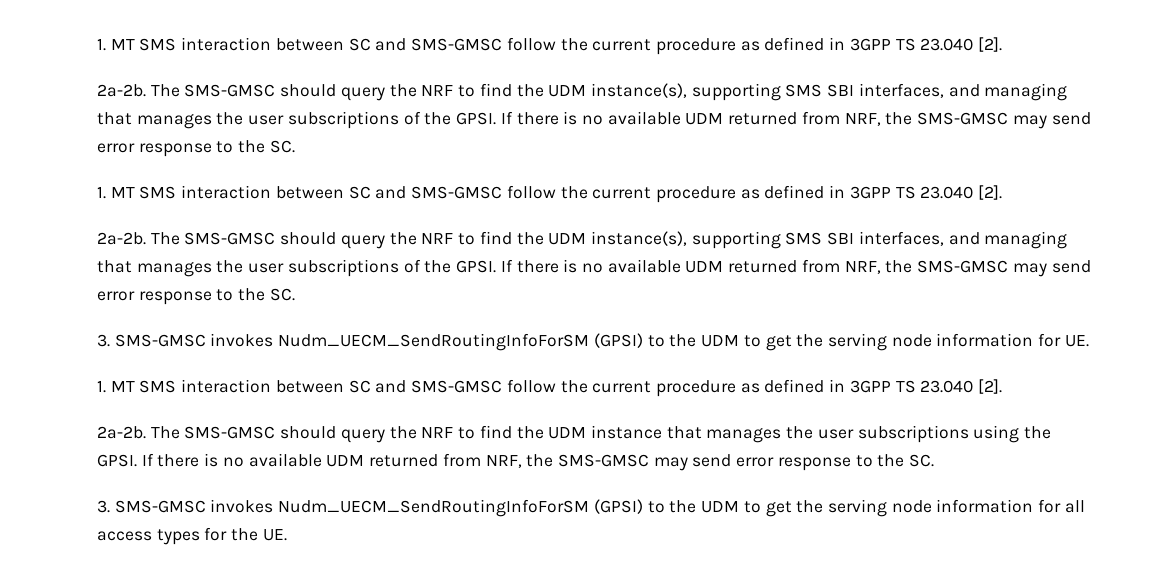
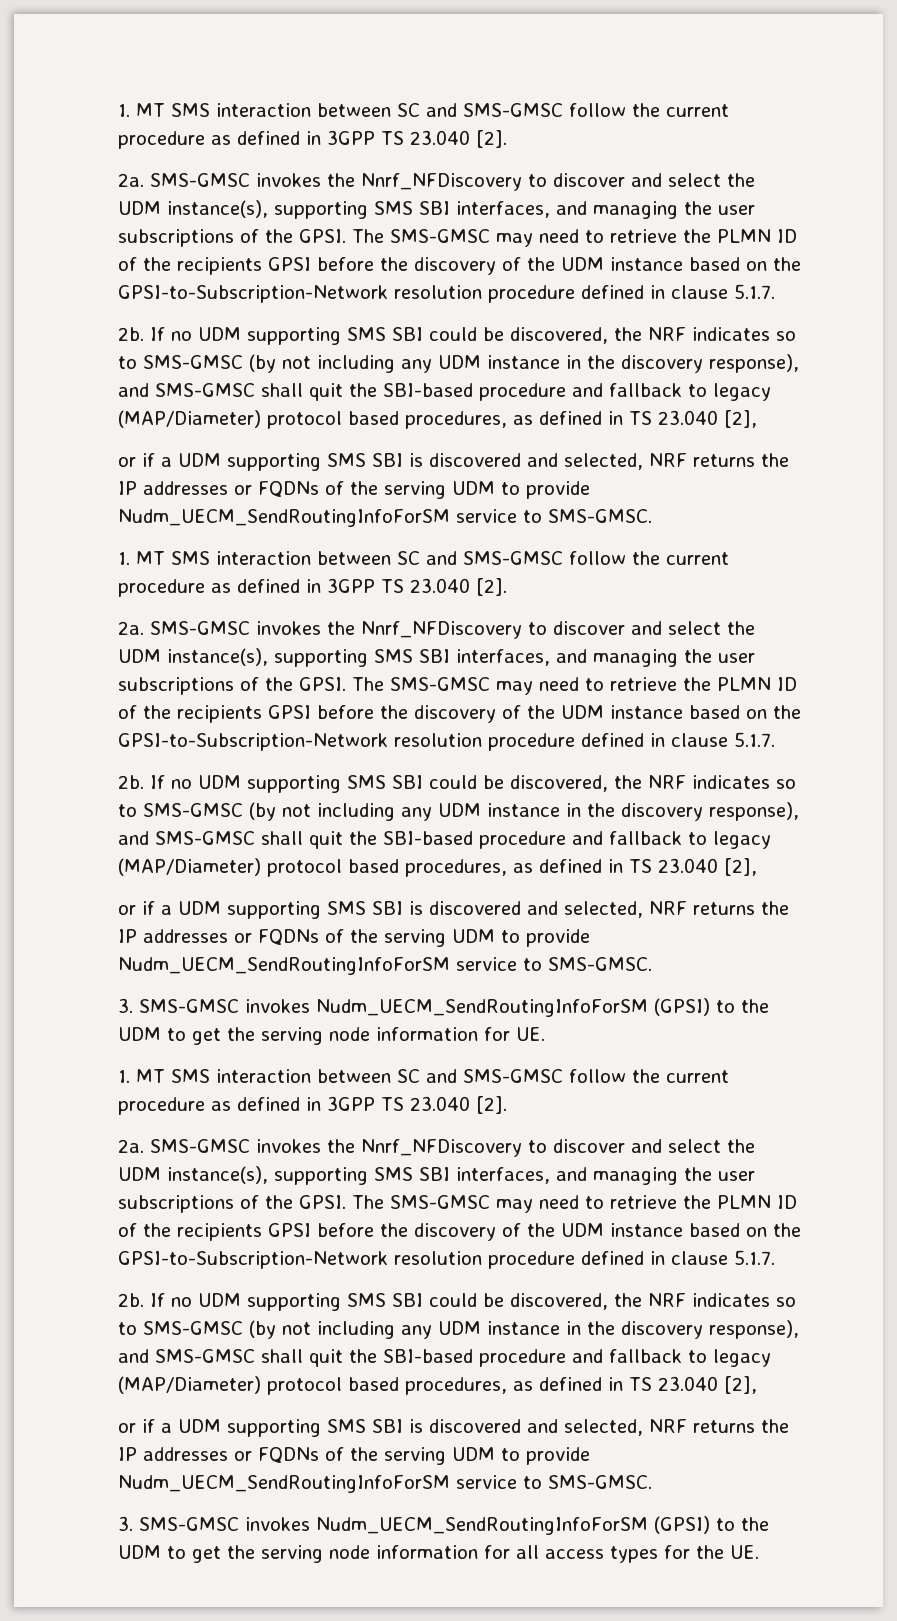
[97,83,1068,101] [97,111,1091,129] [97,140,295,157] 2a-2b. The SMS-GMSC should query the NRF to find the UDM instance(s), supporting SMS SBI interfaces, and managing that manages the user subscriptions of the GPSI. If there is no available UDM returned from NRF, the SMS-GMSC may send error response to the SC. -> [118,173,756,191] [118,200,756,219] [118,229,798,247] [118,257,802,275] [118,284,776,303] [118,327,797,345] [118,354,800,373] [118,383,772,401] [118,410,758,429] [118,453,790,471] [118,481,591,499] [118,509,653,527] 2a. SMS-GMSC invokes the Nnrf_NFDiscovery to discover and select the UDM instance(s), supporting SMS SBI interfaces, and managing the user subscriptions of the GPSI. The SMS-GMSC may need to retrieve the PLMN ID of the recipients GPSI before the discovery of the UDM instance based on the GPSI-to-Subscription-Network resolution procedure defined in clause 5.1.7. // 2b. If no UDM supporting SMS SBI could be discovered, the NRF indicates so to SMS-GMSC (by not including any UDM instance in the discovery response), and SMS-GMSC shall quit the SBI-based procedure and fallback to legacy (MAP/Diameter) protocol based procedures, as defined in TS 23.040 [2], // or if a UDM supporting SMS SBI is discovered and selected, NRF returns the IP addresses or FQDNs of the serving UDM to provide Nudm_UECM_SendRoutingInfoForSM service to SMS-GMSC.
[97,231,1068,249] [97,259,1091,277] [97,288,295,305] 2a-2b. The SMS-GMSC should query the NRF to find the UDM instance(s), supporting SMS SBI interfaces, and managing that manages the user subscriptions of the GPSI. If there is no available UDM returned from NRF, the SMS-GMSC may send error response to the SC. -> [118,621,756,639] [118,648,756,667] [118,677,798,695] [118,705,802,723] [118,732,776,751] [118,775,797,793] [118,802,800,821] [118,831,772,849] [118,858,758,877] [118,901,790,919] [118,929,591,947] [118,957,653,975] 2a. SMS-GMSC invokes the Nnrf_NFDiscovery to discover and select the UDM instance(s), supporting SMS SBI interfaces, and managing the user subscriptions of the GPSI. The SMS-GMSC may need to retrieve the PLMN ID of the recipients GPSI before the discovery of the UDM instance based on the GPSI-to-Subscription-Network resolution procedure defined in clause 5.1.7. // 2b. If no UDM supporting SMS SBI could be discovered, the NRF indicates so to SMS-GMSC (by not including any UDM instance in the discovery response), and SMS-GMSC shall quit the SBI-based procedure and fallback to legacy (MAP/Diameter) protocol based procedures, as defined in TS 23.040 [2], // or if a UDM supporting SMS SBI is discovered and selected, NRF returns the IP addresses or FQDNs of the serving UDM to provide Nudm_UECM_SendRoutingInfoForSM service to SMS-GMSC.
[97,425,1052,443] [97,453,935,471] 2a-2b. The SMS-GMSC should query the NRF to find the UDM instance that manages the user subscriptions using the GPSI. If there is no available UDM returned from NRF, the SMS-GMSC may send error response to the SC. -> [118,1139,756,1157] [118,1166,756,1185] [118,1195,798,1213] [118,1223,802,1241] [118,1250,776,1269] [118,1293,797,1311] [118,1320,800,1339] [118,1349,772,1367] [118,1376,758,1395] [118,1419,790,1437] [118,1447,591,1465] [118,1475,653,1493] 2a. SMS-GMSC invokes the Nnrf_NFDiscovery to discover and select the UDM instance(s), supporting SMS SBI interfaces, and managing the user subscriptions of the GPSI. The SMS-GMSC may need to retrieve the PLMN ID of the recipients GPSI before the discovery of the UDM instance based on the GPSI-to-Subscription-Network resolution procedure defined in clause 5.1.7. // 2b. If no UDM supporting SMS SBI could be discovered, the NRF indicates so to SMS-GMSC (by not including any UDM instance in the discovery response), and SMS-GMSC shall quit the SBI-based procedure and fallback to legacy (MAP/Diameter) protocol based procedures, as defined in TS 23.040 [2], // or if a UDM supporting SMS SBI is discovered and selected, NRF returns the IP addresses or FQDNs of the serving UDM to provide Nudm_UECM_SendRoutingInfoForSM service to SMS-GMSC.

